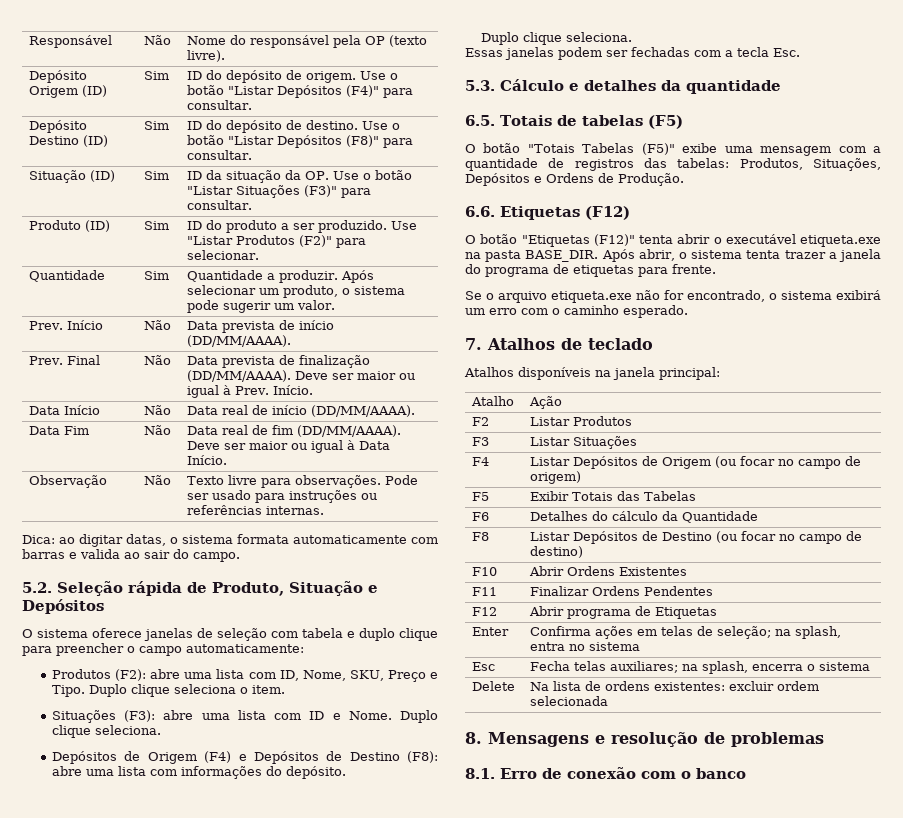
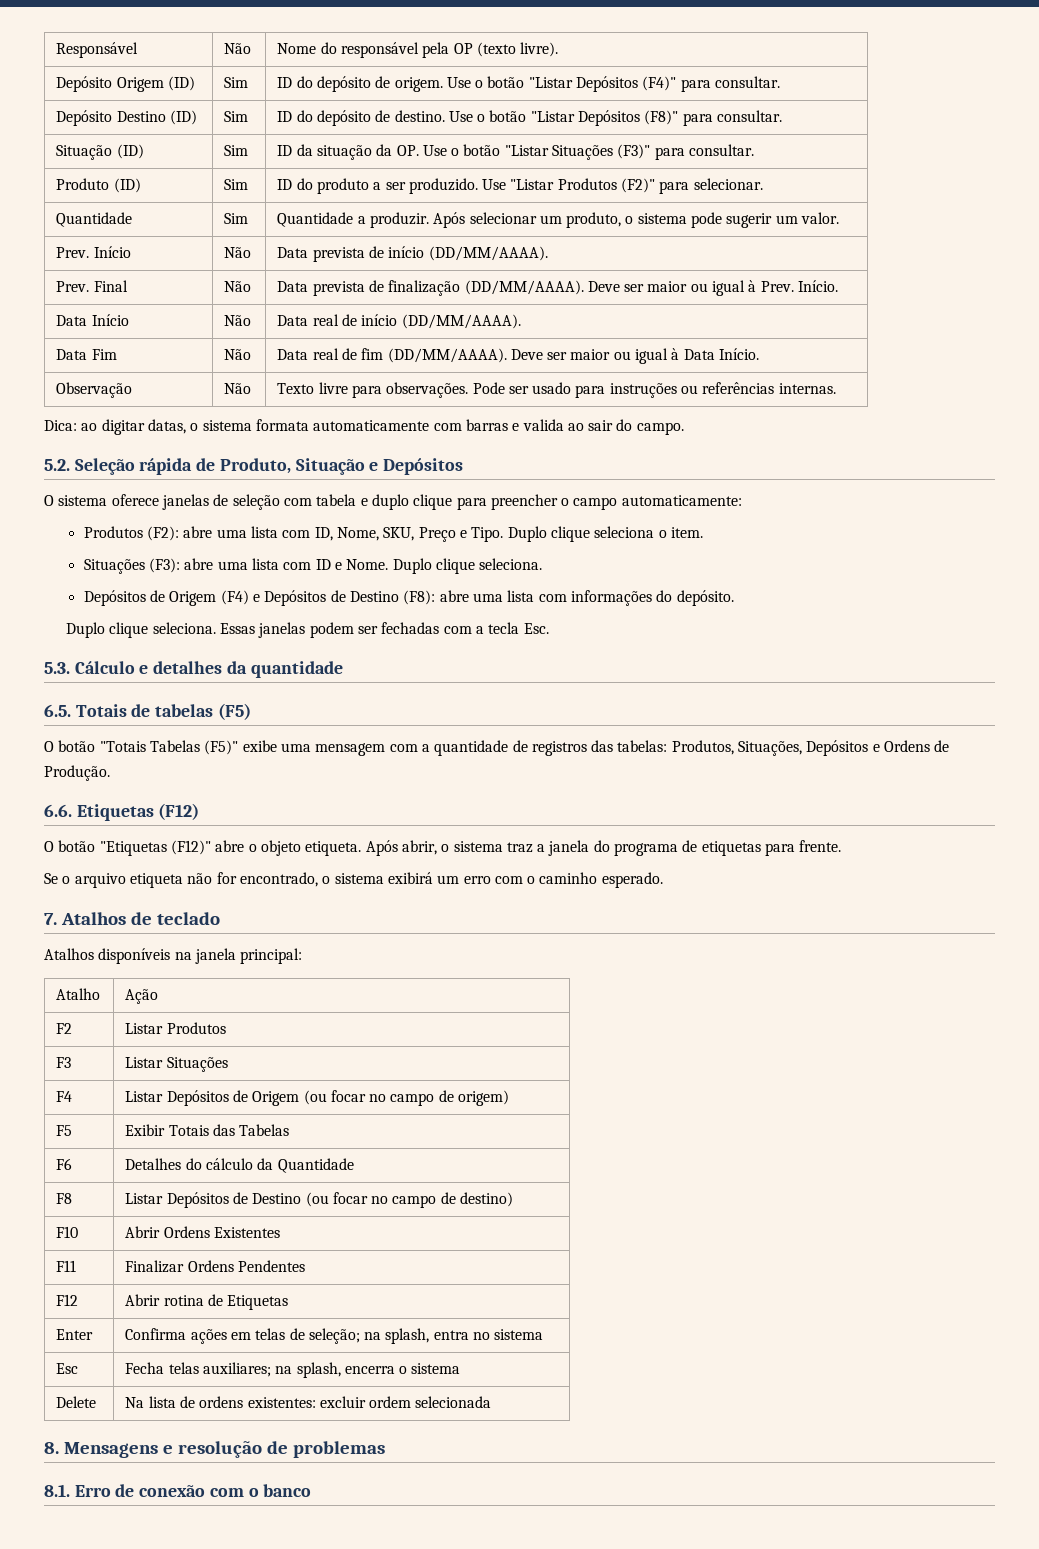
(633, 37) // -> (216, 628) none
[639,234,881,247] [465,250,599,262] tenta abrir o executável etiqueta.exe na pasta BASE_DIR. -> [215,840,362,856] abre o objeto etiqueta.
[746,250,826,259] tenta trazer -> [506,842,533,853] traz
[551,291,632,303] etiqueta.exe -> [129,873,183,888] etiqueta
[567,609,632,619] programa -> [163,1295,204,1306] rotina

